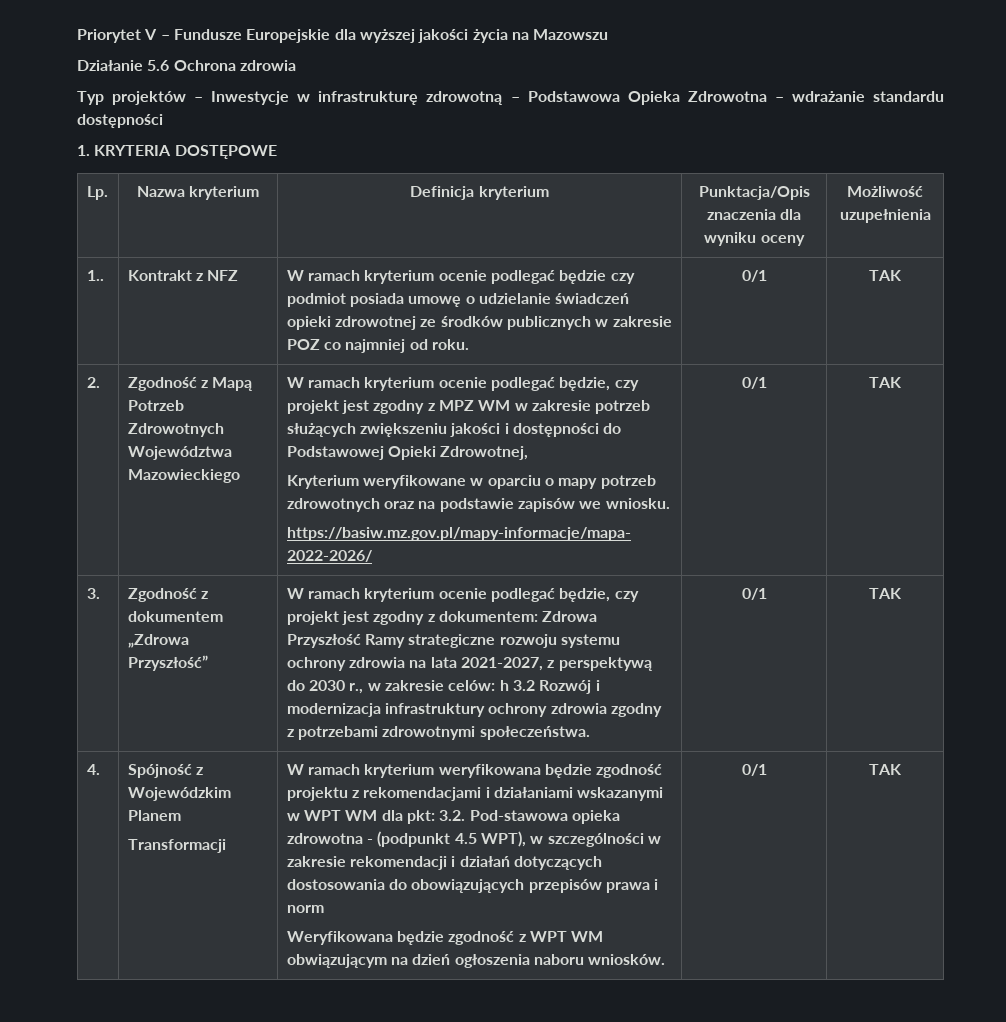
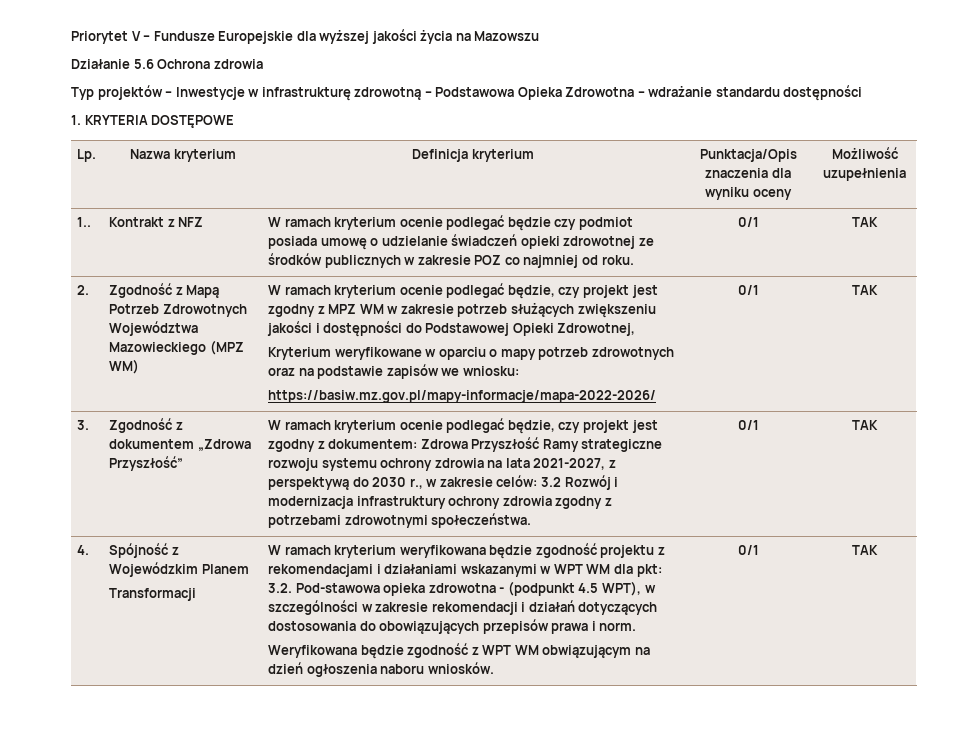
(240, 476) none -> [209,340,244,355] [109,359,140,374] (MPZ WM)
[605,498,670,509] wniosku. -> [462,366,519,376] wniosku:
[499,680,509,691] h -> (538, 481) none
[286,905,324,913] norm -> [599,622,637,631] norm.

